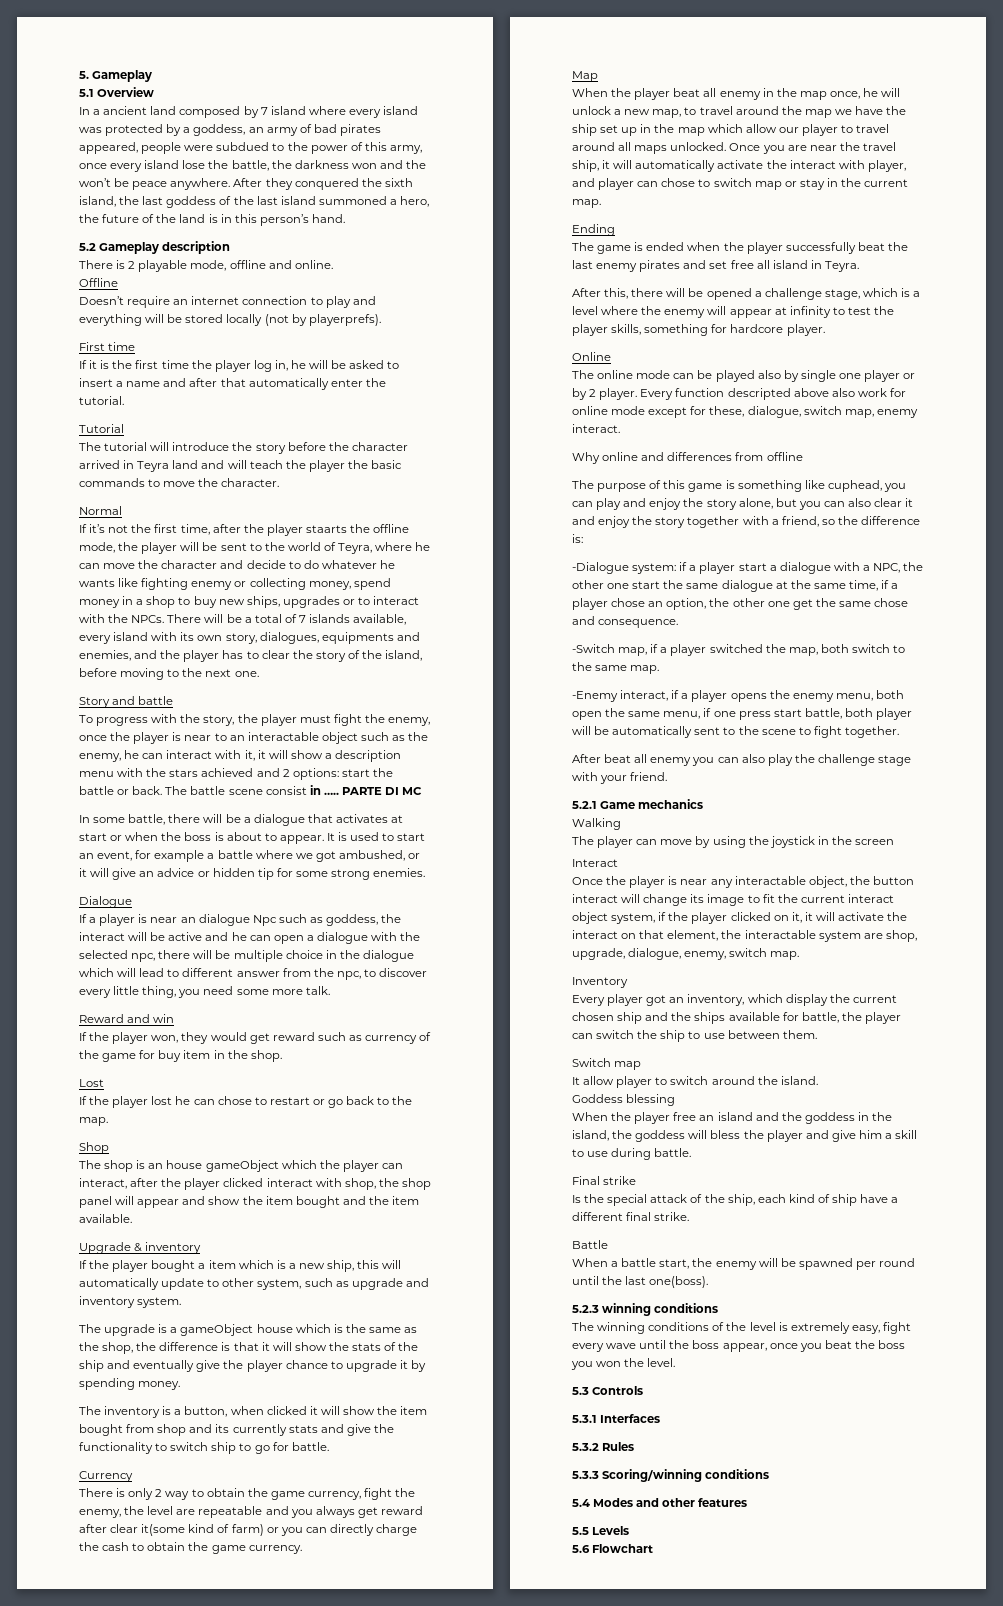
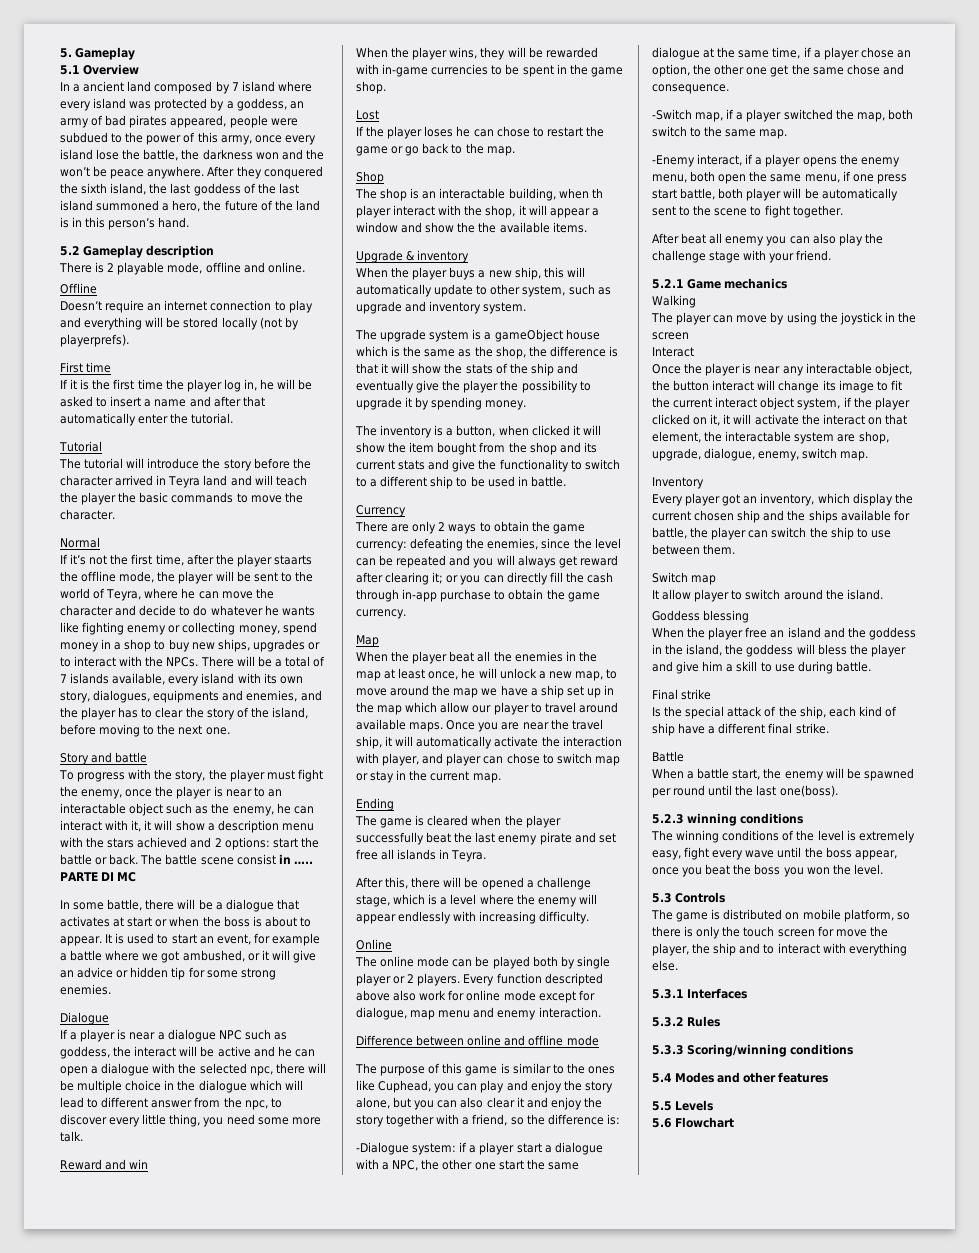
[180,914,277,926] an dialogue Npc -> [157,1029,242,1042] a dialogue NPC
[79,1032,432,1044] [79,1050,248,1062] If the player won, they would get reward such as currency of the game for buy item in the -> [356,47,598,60] [356,64,623,77] When the player wins, they will be rewarded with in-game currencies to be spent in the game
[151,1096,173,1105] lost -> [424,126,454,137] loses
(310, 1101) none -> [585,126,604,137] [356,146,388,156] the game
[166,1160,403,1172] [79,1178,431,1190] [79,1196,420,1208] [79,1214,132,1223] house gameObject which the player can interact, after the player clicked interact with shop, the shop panel will appear and show the item bought and the item available. -> [439,188,603,201] [356,205,599,218] [356,222,587,233] interactable building, when th player interact with the shop, it will appear a window and show the the available items.
[79,1260,286,1272] If the player bought a item which is -> [356,267,476,280] When the player buys
(156, 1330) none -> [429,330,470,342] system
[285,1360,328,1369] chance -> [500,380,578,393] the possibility
(155, 1428) none -> [508,442,527,453] the
[232,1424,287,1436] currently -> [356,460,395,470] current
[211,1442,289,1454] ship to go for -> [356,476,528,489] to a different ship to be used in
[116,1488,126,1497] is -> [391,524,410,532] are
[165,1488,416,1500] [79,1506,263,1518] way to obtain the game currency, fight the enemy, the level are repeatable -> [448,521,585,534] [356,538,621,551] [356,555,447,568] ways to obtain the game currency: defeating the enemies, since the level can be repeated
(313, 1513) none -> [496,555,515,565] will
[110,1524,264,1536] clear it(some kind of farm) -> [385,572,444,585] clearing it;
[376,1524,418,1536] charge -> [549,572,563,582] fill
(130, 1546) none -> [356,589,492,602] through in-app purchase
[719,88,827,100] enemy in the map -> [493,651,597,662] [356,668,426,681] the enemies in the map at least
[699,106,733,115] travel -> [356,688,387,696] move
[886,106,907,115] the -> [530,688,538,696] a
[618,142,727,154] all maps unlocked. -> [356,719,444,732] available maps.
[789,160,836,169] interact -> [562,736,622,747] interaction
[646,242,685,251] ended -> [427,815,469,826] cleared
[639,260,681,272] pirates -> [539,832,572,845] pirate
[772,260,808,269] island -> [397,849,437,860] islands
[774,306,895,318] [572,324,825,336] at infinity to test the player skills, something for hardcore player. -> [398,911,590,924] endlessly with increasing difficulty.
[757,370,781,379] also -> [532,956,558,967] both
[838,373,861,379] one -> (610, 962) none
[572,388,638,400] by 2 player. -> [407,973,461,986] 2 players.
[709,406,918,418] [572,424,620,433] [572,452,803,464] these, dialogue, switch map, enemy interact. // Why online and differences from offline -> [356,1007,601,1020] [356,1035,599,1046] dialogue, map menu and enemy interaction. // Difference between online and offline mode
[737,480,882,492] something like cuphead, -> [512,1063,615,1074] [356,1080,432,1093] similar to the ones like Cuphead,
(644, 1390) none -> [651,909,910,922] [652,926,888,939] [652,943,907,956] [652,960,678,971] // The game is distributed on mobile platform, so there is only the touch screen for move the player, the ship and to interact with everything else.

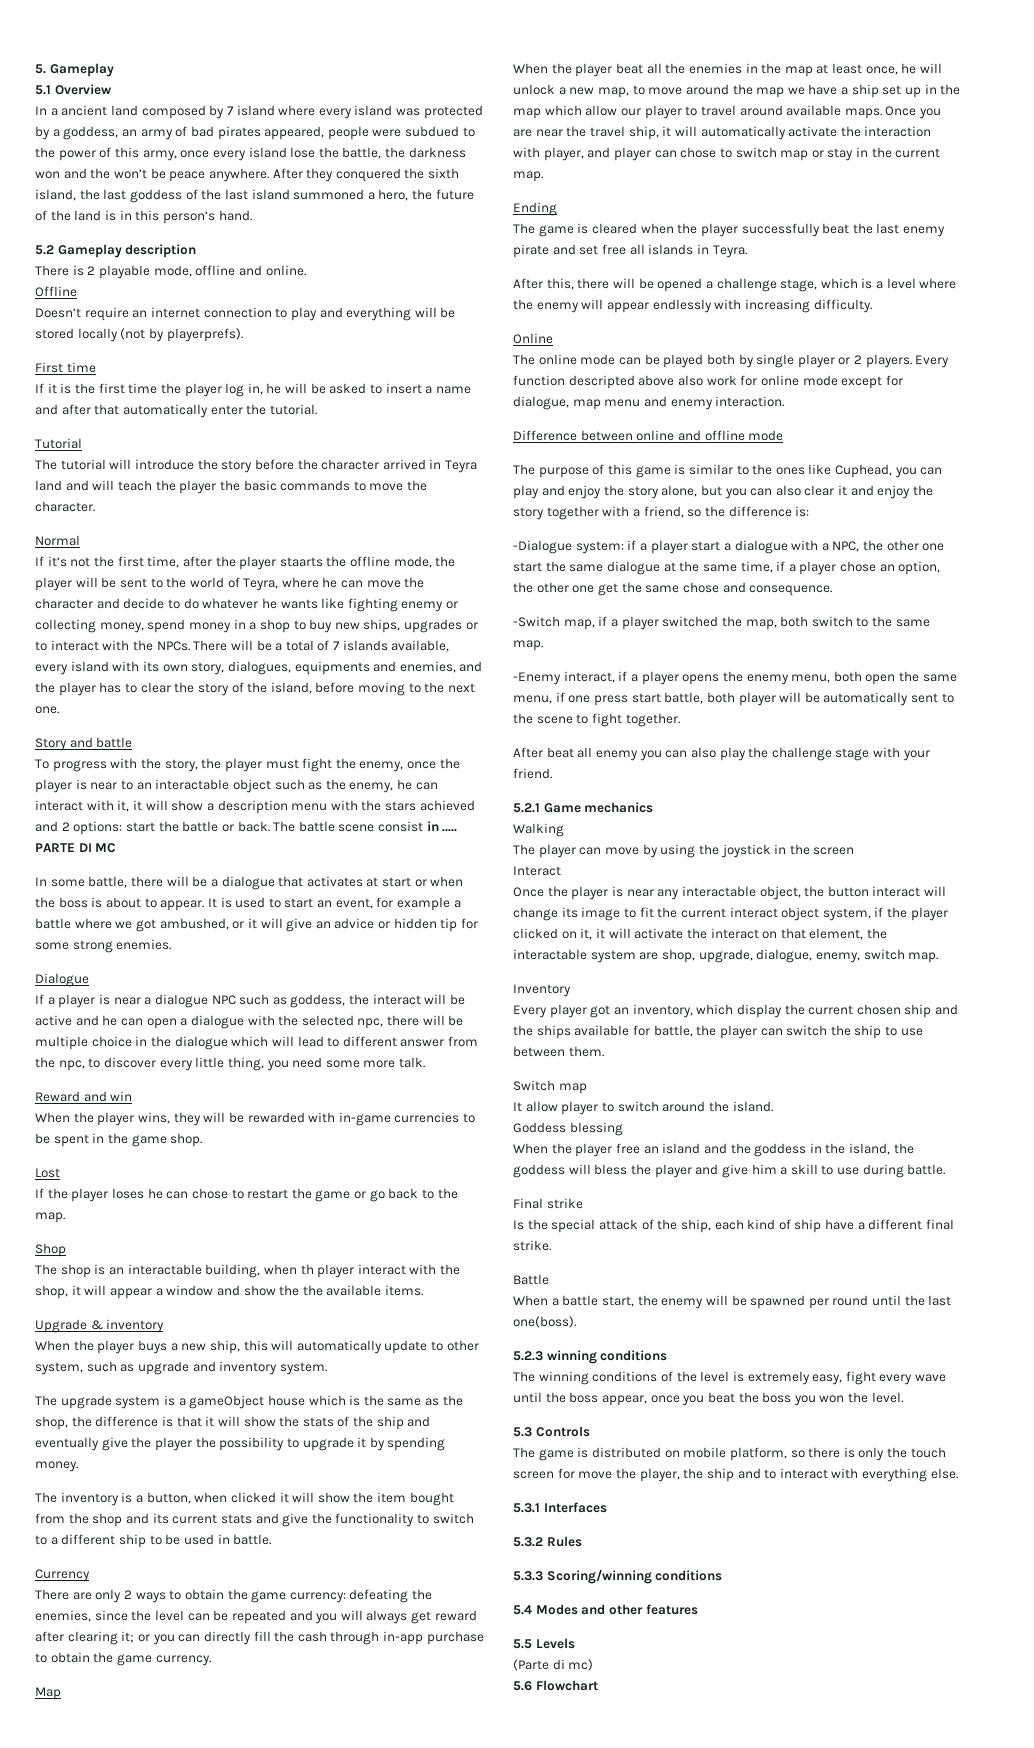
(714, 1105) none -> [513,1659,594,1671] // (Parte di mc)

